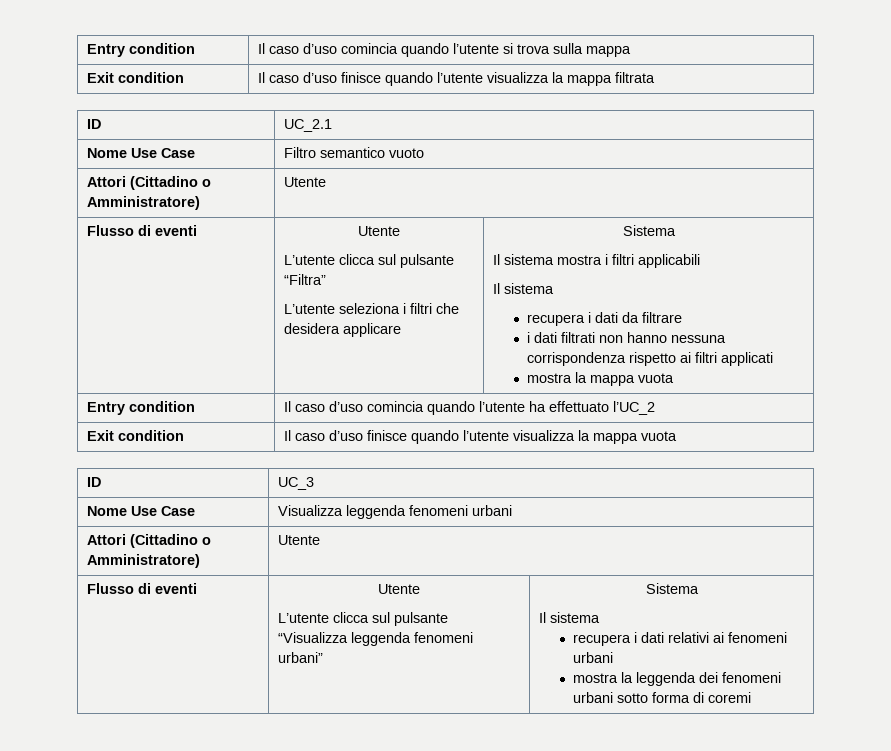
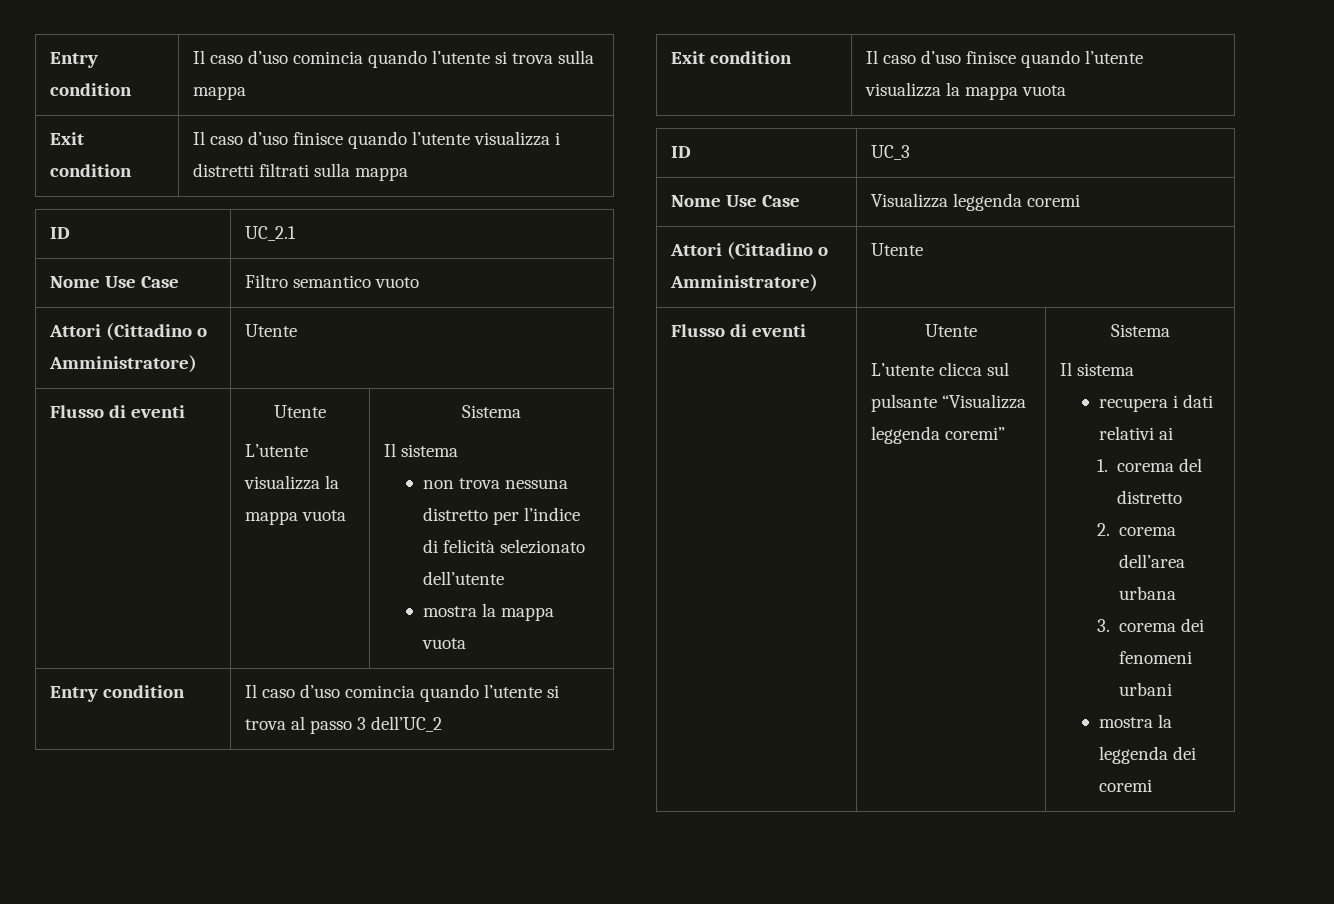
[551,72,655,86] la mappa filtrata -> [555,132,561,145] [193,163,409,181] i distretti filtrati sulla mappa
[338,254,454,268] [283,274,326,285] [283,303,459,314] [283,323,401,337] [622,225,676,236] [492,254,700,268] [492,283,554,294] [527,312,683,326] [527,332,727,343] [527,352,774,366] clicca sul pulsante “Filtra” // L’utente seleziona i filtri che desidera applicare | Sistema // Il sistema mostra i filtri applicabili // Il sistema // recupera i dati da filtrare // i dati filtrati non hanno nessuna corrispondenza rispetto ai filtri applicati -> [244,475,340,490] [245,510,347,525] [462,405,521,418] [384,443,459,457] [422,478,568,489] [422,507,580,525] [422,539,585,554] [422,571,504,585] visualizza la mappa vuota | Sistema // Il sistema // non trova nessuna distretto per l’indice di felicità selezionato dell’utente
[528,401,655,415] ha effettuato l’UC_2 -> [547,685,560,698] [245,716,443,734] si trova al passo 3 dell’UC_2
[408,505,512,516] fenomeni urbani -> [1027,194,1081,207] coremi
[413,632,473,643] [277,652,323,663] fenomeni urbani” -> [945,427,1006,440] coremi”
(725, 637) none -> [1096,458,1202,472] [1116,490,1182,504] [1096,523,1176,536] [1118,554,1185,568] [1118,586,1176,600] [1096,618,1204,632] // 1. corema del distretto // 2. corema dell’area urbana // 3. corema dei
[722,672,782,683] [573,692,705,703] fenomeni urbani sotto forma di -> (1196, 753) none

